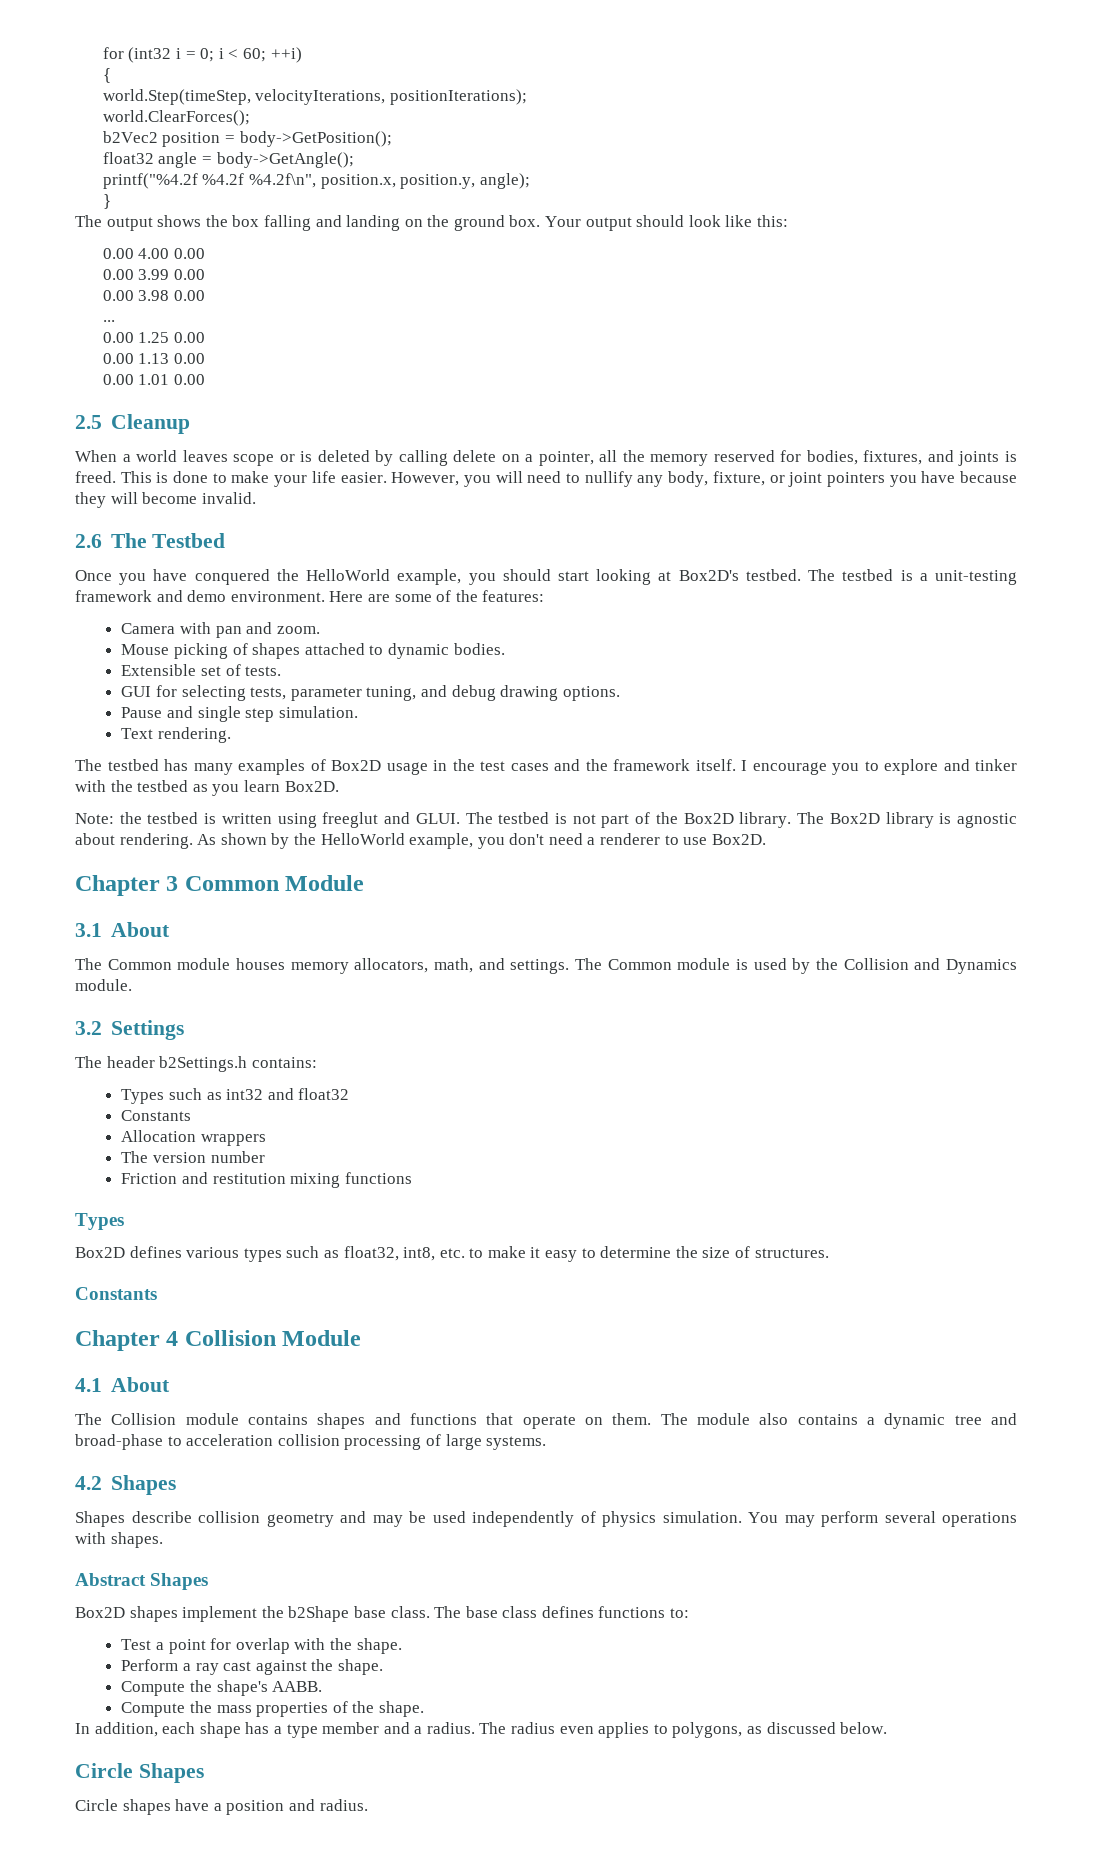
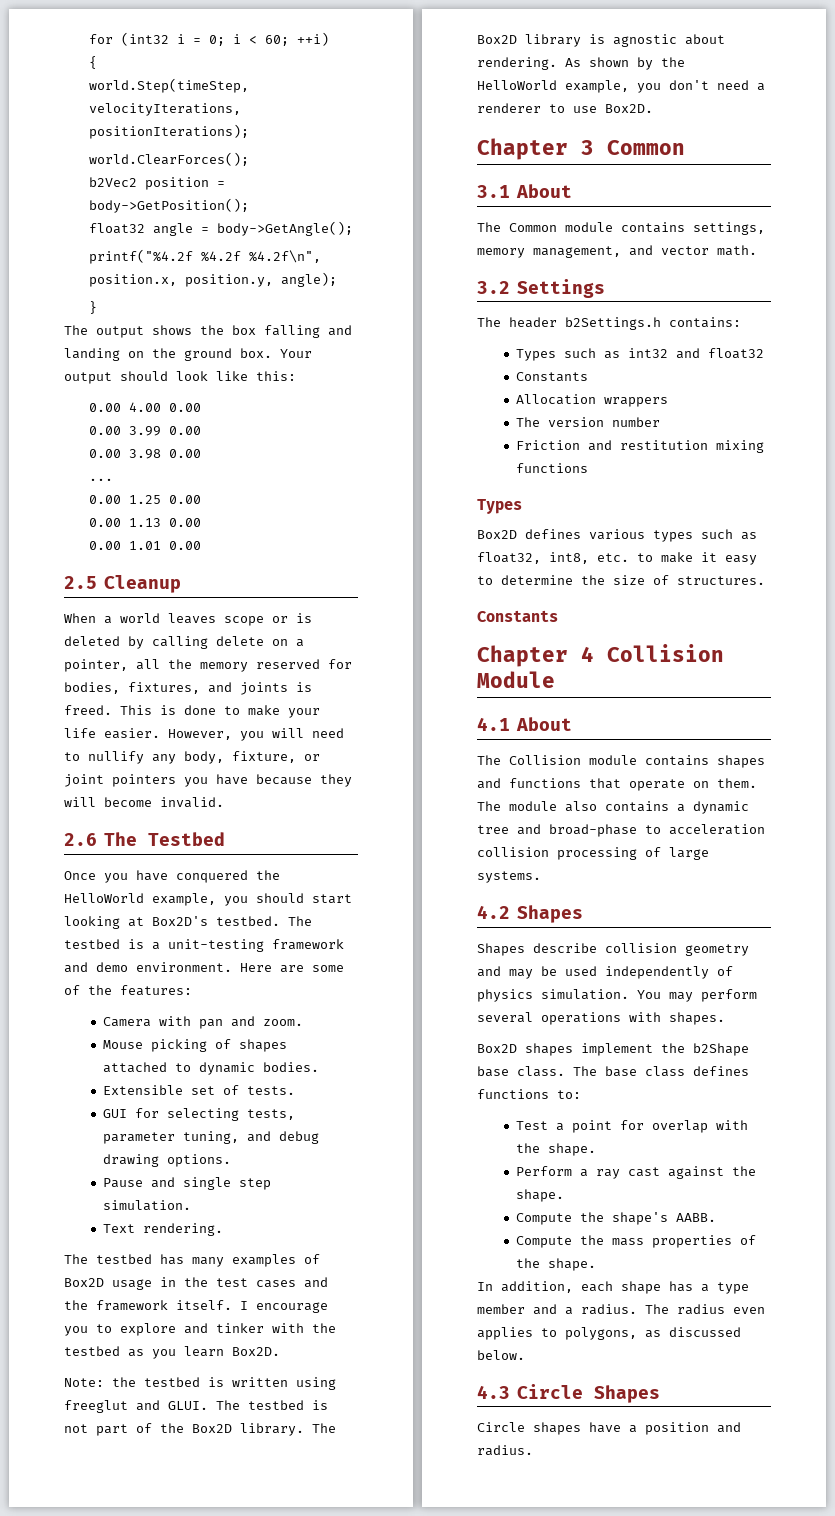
[285,875,365,891] Module -> (685, 147) none
[235,958,1017,974] [75,979,132,991] houses memory allocators, math, and settings. The Common module is used by the Collision and Dynamics module. -> [621,222,765,235] [477,245,757,258] contains settings, memory management, and vector math.
[75,1573,209,1590] // Abstract Shapes -> (725, 1018) none
(888, 1728) none -> [477,1385,510,1399] 4.3

